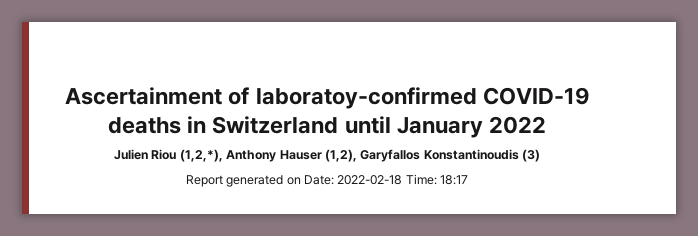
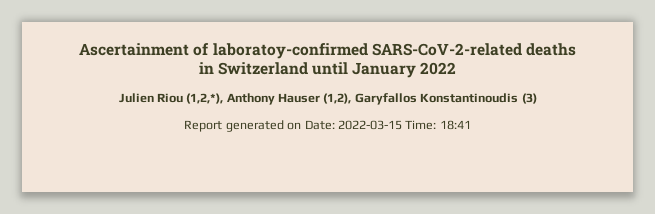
[482,87,589,105] COVID-19 -> [371,43,522,56] SARS-CoV-2-related
[337,174,469,185] 2022-02-18 Time: 18:17 -> [337,120,471,130] 2022-03-15 Time: 18:41

